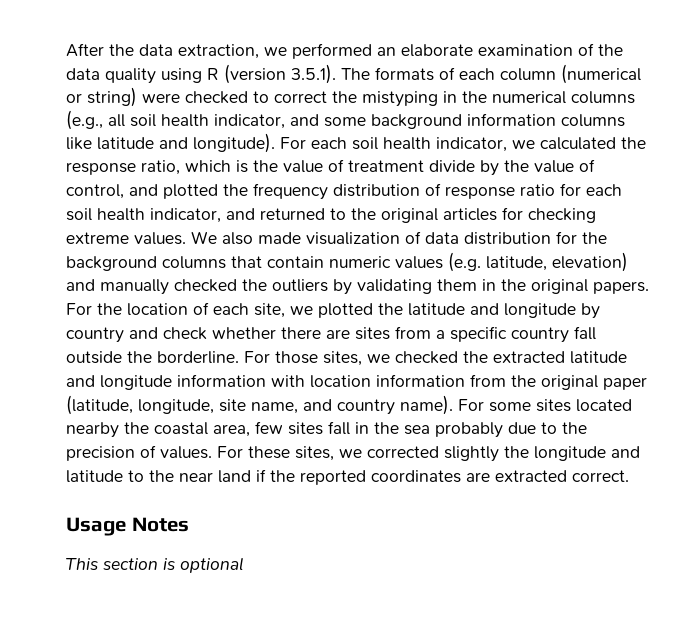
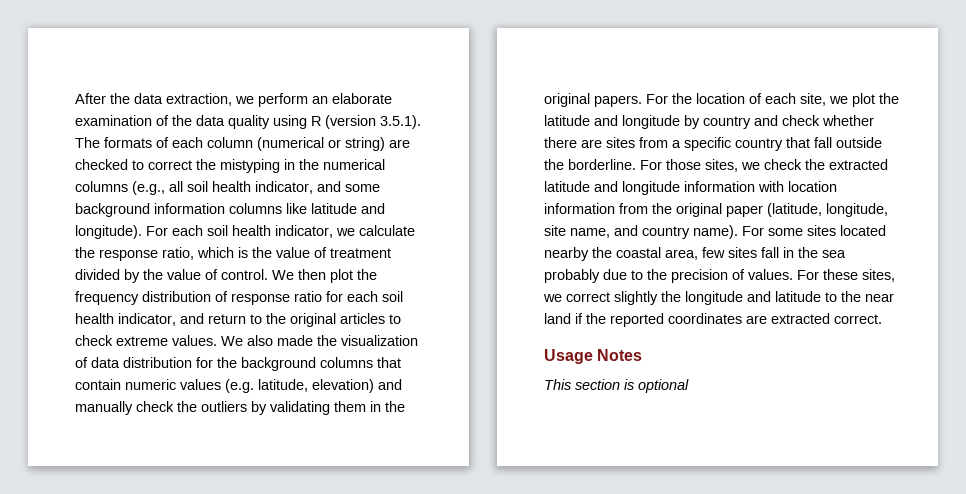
[292,43,372,59] performed -> [258,93,308,107] perform
[142,93,180,103] were -> [389,139,410,148] are
[540,137,616,150] calculated -> [359,225,415,236] calculate
[429,160,475,172] divide -> [75,269,120,280] divided
[66,184,218,199] control, and plotted -> [221,269,353,283] control. We then plot
[260,208,325,220] returned -> [208,314,246,324] return
[502,207,596,223] for checking -> [389,314,401,324] [75,335,113,346] to check
(301, 238) none -> [317,335,337,346] the
[174,279,237,292] checked -> [136,401,174,412] check
[318,303,373,318] plotted -> [852,93,875,107] plot
(569, 335) none -> [786,137,810,148] that
[395,351,458,364] checked -> [764,159,802,170] check
[367,446,439,458] corrected -> [566,292,610,302] correct

